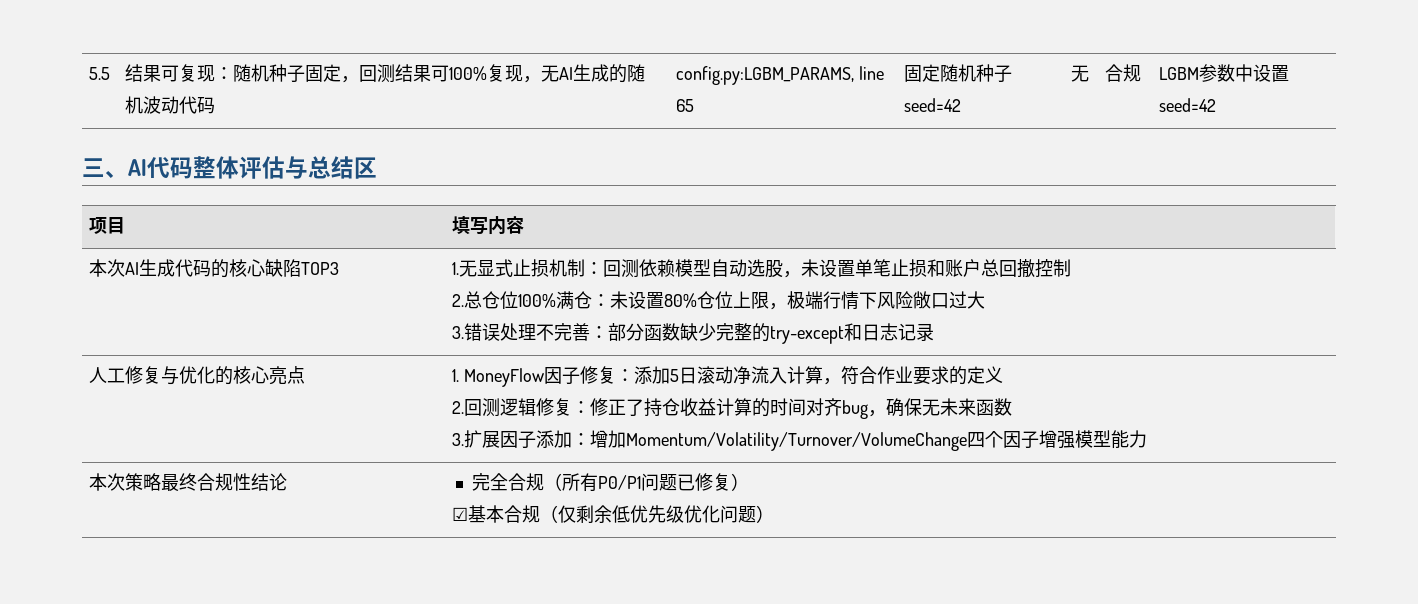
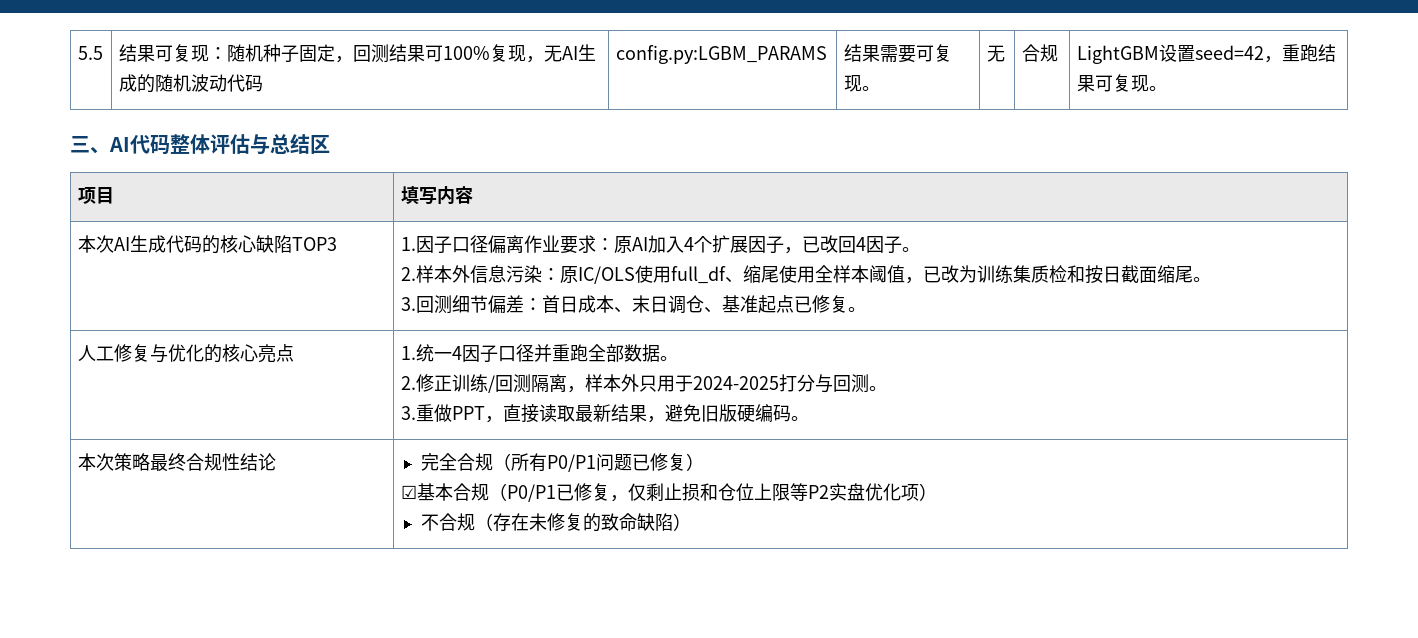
[676,66,885,85] [676,99,695,112] [904,64,1013,83] [904,98,962,112] config.py:LGBM_PARAMS, line 65 | 固定随机种子seed=42 -> [615,45,827,64] [843,44,952,63] [843,75,880,92] config.py:LGBM_PARAMS | 结果需要可复现。
[1159,64,1254,82] LGBM参数中 -> [1076,45,1159,64] LightGBM
(1217, 105) none -> [1263,44,1336,63] [1076,74,1167,92] ，重跑结果可复现。
[459,259,1072,278] [452,291,986,310] [452,323,935,344] 无显式止损机制：回测依赖模型自动选股，未设置单笔止损和账户总回撤控制 // 2.总仓位100%满仓：未设置80%仓位上限，极端行情下风险敞口过大 // 3.错误处理不完善：部分函数缺少完整的try-except和日志记录 -> [415,235,920,254] [400,265,1211,284] [400,295,866,314] 因子口径偏离作业要求：原AI加入4个扩展因子，已改回4因子。 // 2.样本外信息污染：原IC/OLS使用full_df、缩尾使用全样本阈值，已改为训练集质检和按日截面缩尾。 // 3.回测细节偏差：首日成本、末日调仓、基准起点已修复。
[464,366,1004,387] [452,398,1013,419] [452,430,1148,451] MoneyFlow因子修复：添加5日滚动净流入计算，符合作业要求的定义 // 2.回测逻辑修复：修正了持仓收益计算的时间对齐bug，确保无未来函数 // 3.扩展因子添加：增加Momentum/Volatility/Turnover/VolumeChange四个因子增强模型能力 -> [415,344,678,363] [400,374,887,393] [400,404,809,423] 统一4因子口径并重跑全部数据。 // 2.修正训练/回测隔离，样本外只用于2024-2025打分与回测。 // 3.重做PPT，直接读取最新结果，避免旧版硬编码。
[558,505,757,524] 仅剩余低优先级优化问题 -> [506,483,937,502] [420,513,673,532] P0/P1已修复，仅剩止损和仓位上限等P2实盘优化项） // 不合规（存在未修复的致命缺陷

